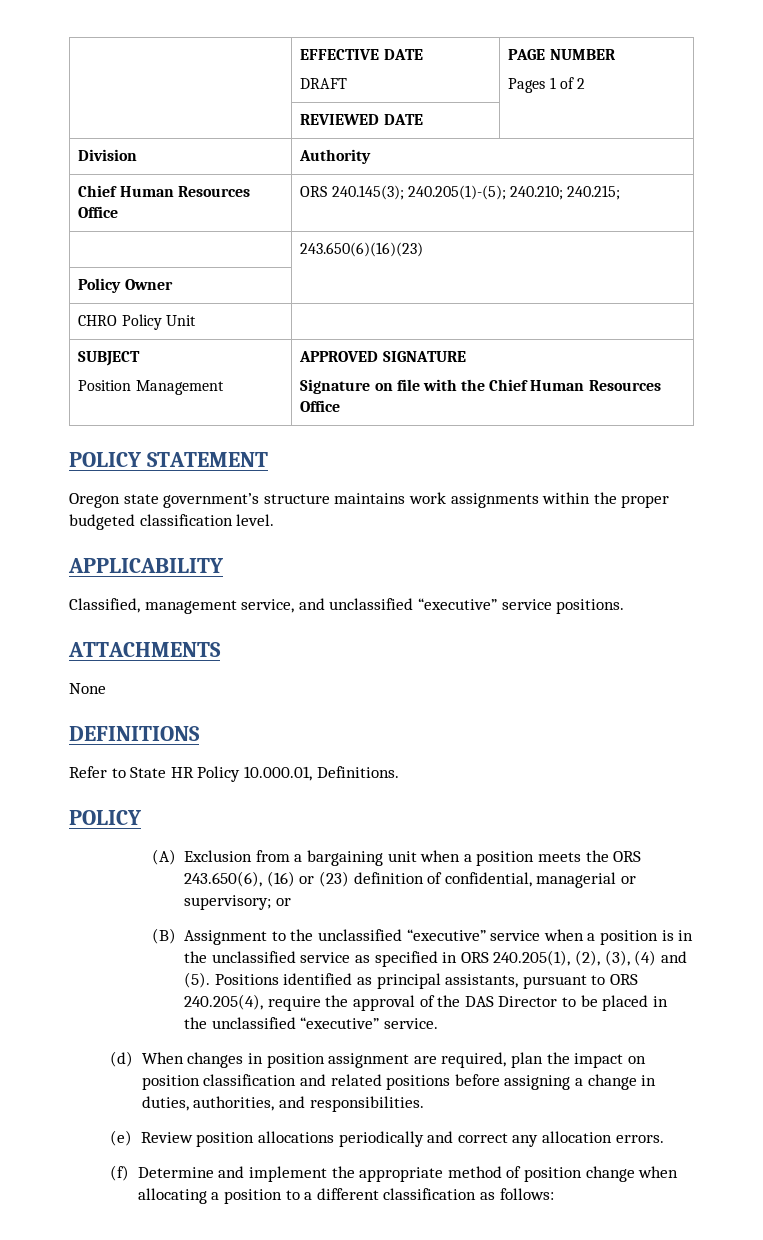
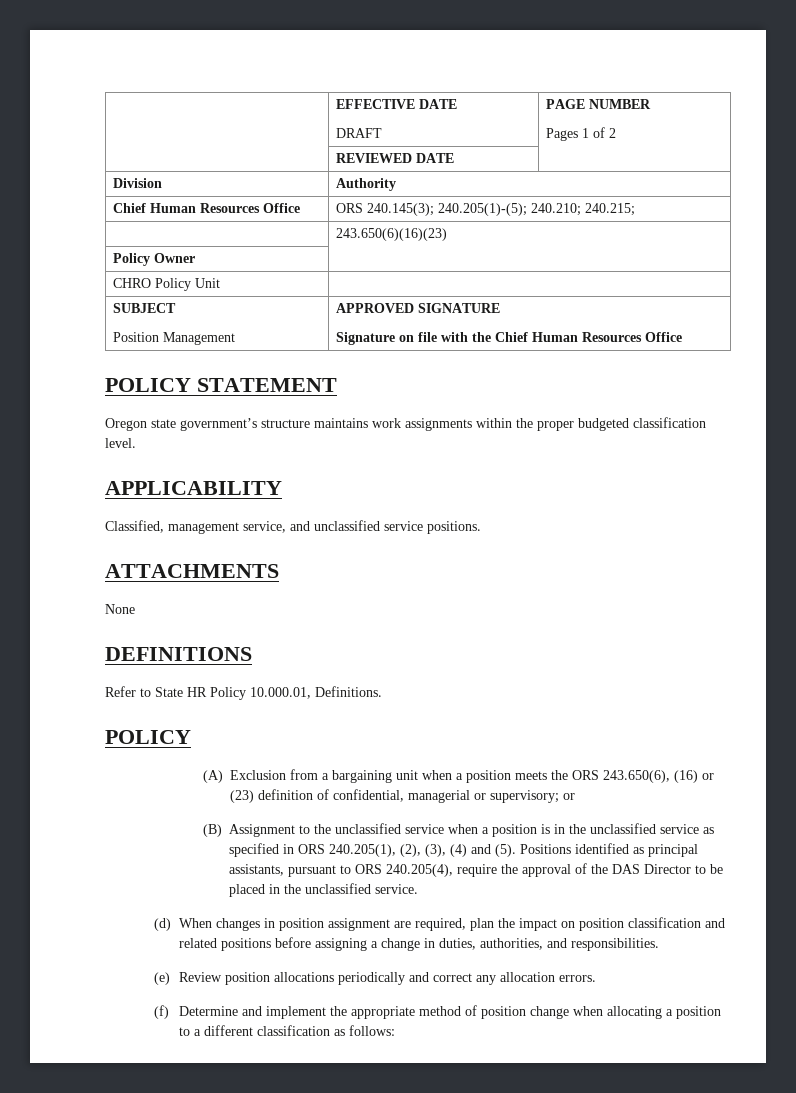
[417,598,497,610] “executive” -> (380, 525) none
[406,929,486,941] “executive” -> (402, 828) none
[300,1017,380,1029] “executive” -> (372, 888) none

